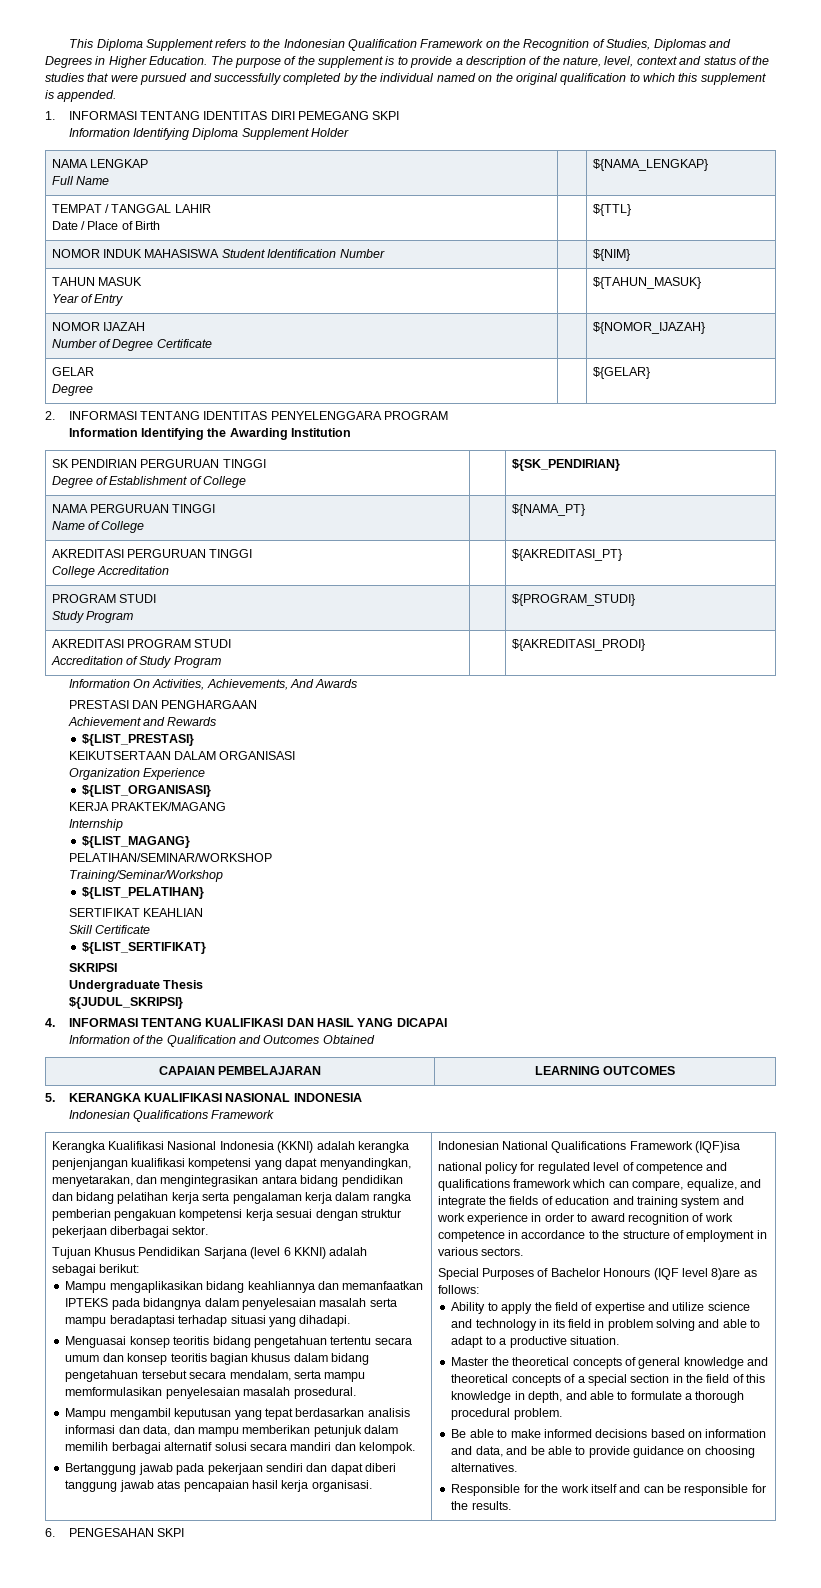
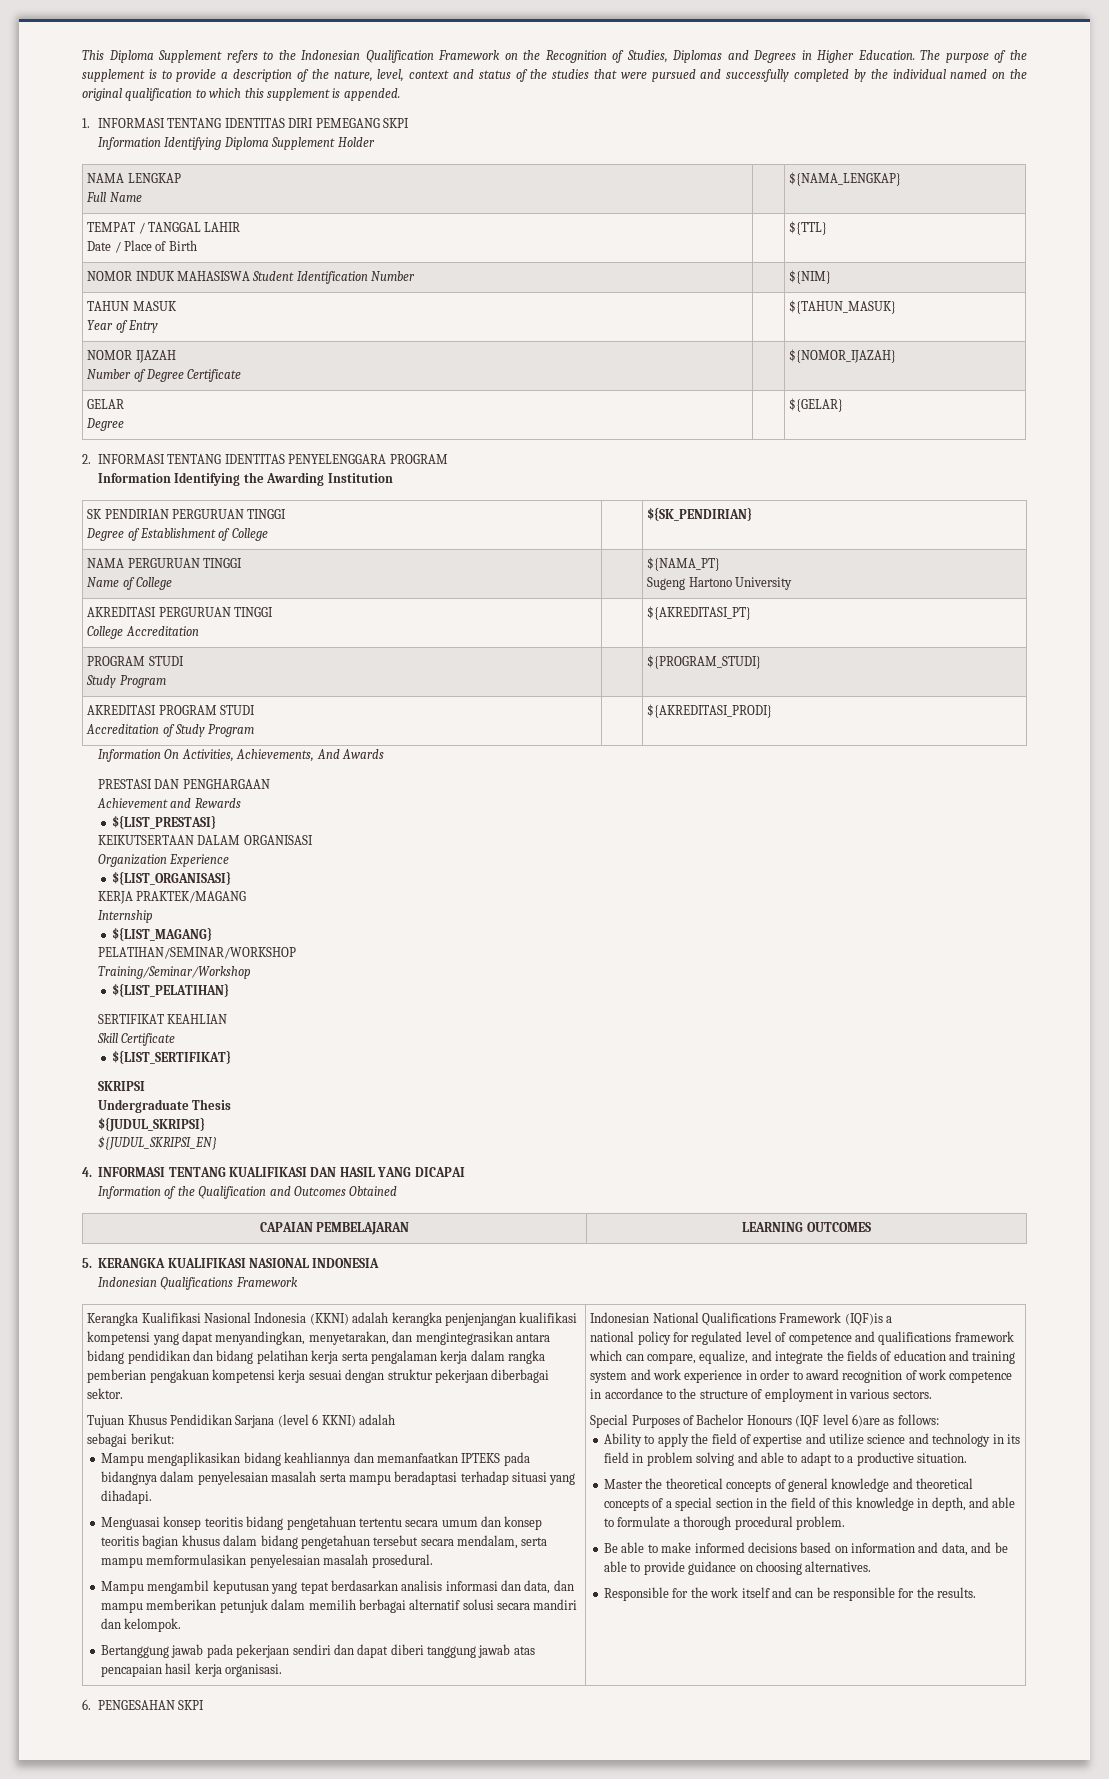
(585, 510) none -> [647,577,793,590] // Sugeng Hartono University
(183, 1003) none -> [98,1136,218,1150] // ${JUDUL_SKRIPSI_EN}
[695,1141,741,1153] (IQF)isa -> [844,1313,893,1326] (IQF)is a
[711,1268,741,1280] 8)are -> [851,1414,880,1427] 6)are

